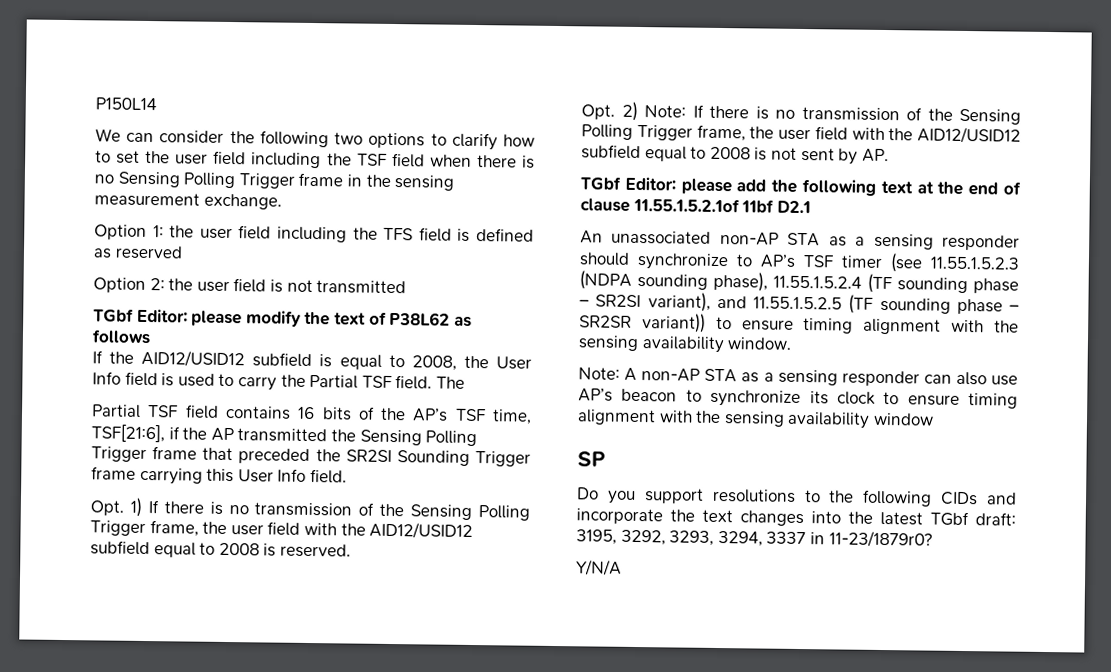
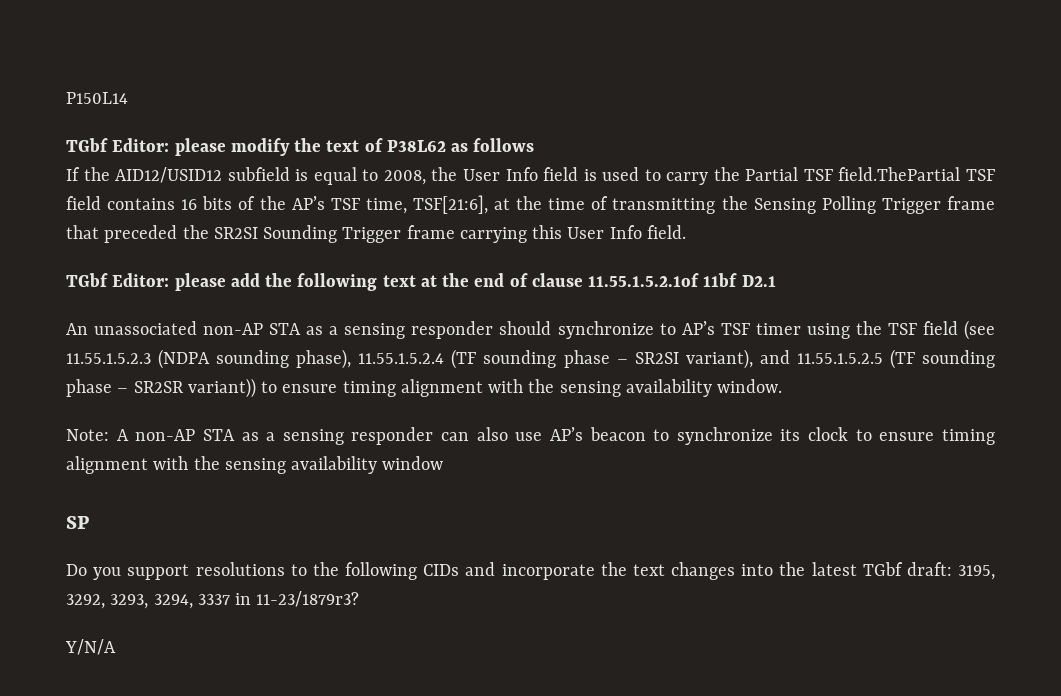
[95,128,535,151] [95,150,535,169] [94,171,455,191] [94,192,282,210] [94,224,534,243] [93,245,183,260] [93,277,407,295] // We can consider the following two options to clarify how to set the user field including the TSF field when there is no Sensing Polling Trigger frame in the sensing measurement exchange. // Option 1: the user field including the TFS field is defined as reserved // Option 2: the user field is not transmitted -> (128, 98) none
[395,375,465,390] [91,404,141,418] field. The // Partial -> [838,167,961,181] field.ThePartial
[168,426,328,443] if the AP transmitted -> [494,196,716,214] at the time of transmitting
[90,497,530,521] [90,520,474,540] [90,540,351,558] [581,101,1021,125] [581,124,1021,144] [581,144,889,165] // Opt. 1) If there is no transmission of the Sensing Polling Trigger frame, the user field with the AID12/USID12 subfield equal to 2008 is reserved. // Opt. 2) Note: If there is no transmission of the Sensing Polling Trigger frame, the user field with the AID12/USID12 subfield equal to 2008 is not sent by AP. -> (686, 232) none
(883, 261) none -> [806,321,958,339] using the TSF field
[828,530,933,548] 11-23/1879r0? -> [256,591,360,607] 11-23/1879r3?

